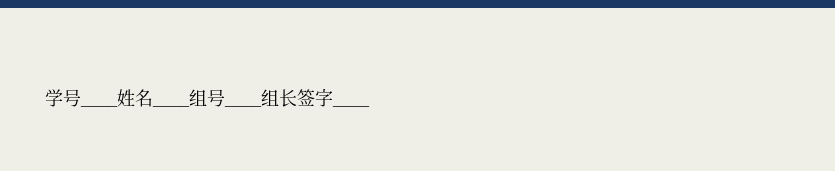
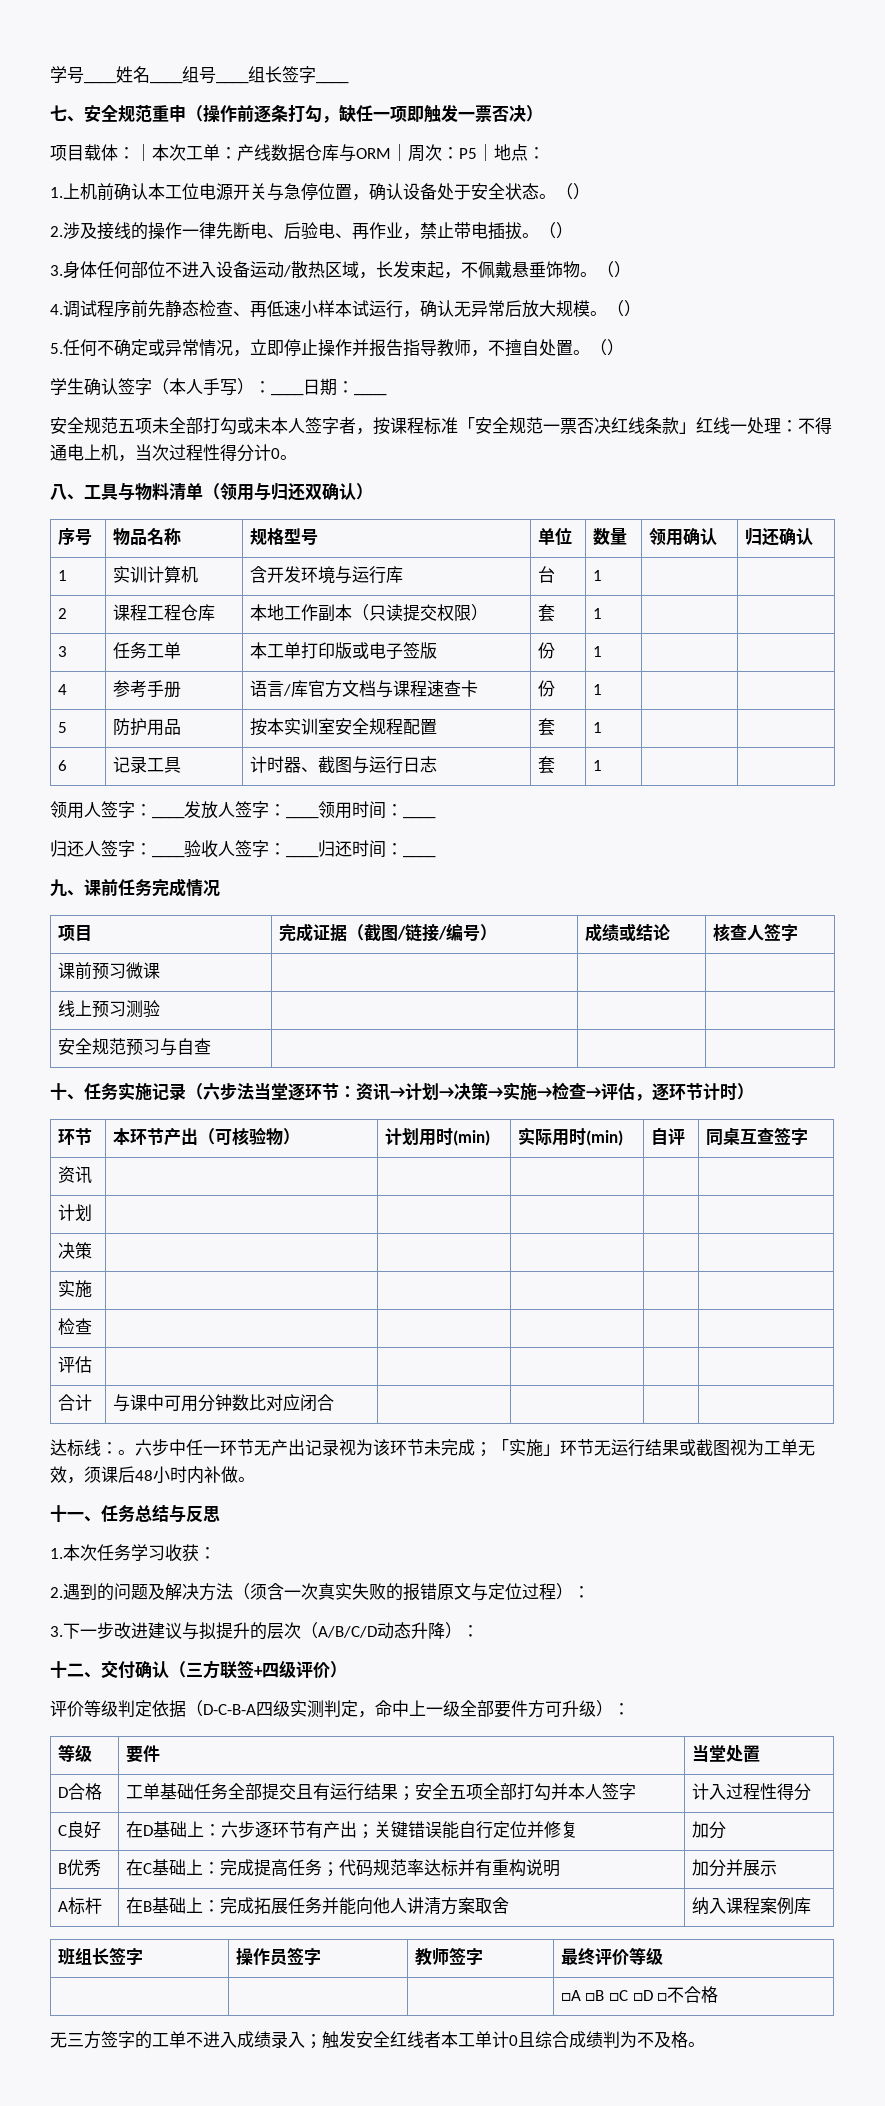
(370, 106) none -> [50,104,543,123] [50,144,545,162] [50,183,590,201] [50,222,573,240] [50,261,631,279] [50,300,641,318] [50,339,624,357] [50,378,271,396] [271,378,354,396] [354,393,387,396] [50,417,832,435] [50,444,297,462] [50,482,373,501] [57,528,92,545] [112,528,181,546] [249,528,318,545] [537,528,572,545] [592,528,627,545] [648,528,717,546] [744,527,813,546] [57,570,67,581] [112,566,198,583] [249,566,403,584] [537,566,555,583] [592,570,602,581] [57,608,67,619] [112,604,215,621] [249,604,488,622] [537,604,555,622] [592,608,602,619] [57,646,67,657] [112,642,181,659] [249,642,437,660] [537,642,555,659] [592,646,602,657] [57,684,67,695] [112,680,181,698] [249,680,478,698] [537,680,555,697] [592,684,602,695] [57,722,67,733] [112,718,181,736] [249,718,437,736] [537,718,555,736] [592,722,602,733] [57,760,67,771] [112,756,181,773] [249,756,437,774] [537,756,555,774] [592,760,602,771] [50,801,152,819] [152,801,286,819] [286,801,403,819] [403,816,436,819] [50,840,152,857] [152,840,286,858] [286,840,403,858] [403,855,436,858] [50,878,220,897] [57,925,92,941] [278,923,497,942] [584,923,670,942] [712,923,798,942] [57,962,160,980] [57,1000,160,1018] [57,1038,211,1056] [50,1082,754,1101] [57,1128,92,1145] [112,1127,300,1146] [384,1128,490,1146] [517,1127,623,1146] [650,1127,685,1145] [705,1127,808,1146] [57,1166,92,1184] [57,1204,92,1221] [57,1242,92,1259] [57,1280,92,1298] [57,1318,92,1335] [57,1356,92,1373] [57,1394,92,1411] [112,1394,334,1412] [50,1439,815,1457] [50,1466,255,1484] [50,1504,220,1522] [50,1544,216,1562] [50,1583,590,1601] [50,1622,479,1640] [50,1660,347,1679] [50,1700,630,1718] [57,1744,92,1763] [125,1745,160,1763] [691,1745,760,1763] [57,1783,102,1800] [125,1783,636,1801] [691,1783,811,1801] [57,1821,101,1839] [125,1821,578,1839] [691,1821,726,1839] [57,1859,101,1877] [125,1859,560,1877] [691,1859,777,1877] [57,1897,102,1915] [125,1897,509,1915] [691,1897,811,1915] [57,1947,143,1965] [235,1947,321,1966] [414,1947,483,1966] [560,1947,663,1966] [560,1986,719,2003] [50,2031,705,2049] // 七、安全规范重申（操作前逐条打勾，缺任一项即触发一票否决） // 项目载体：｜本次工单：产线数据仓库与ORM｜周次：P5｜地点： // 1.上机前确认本工位电源开关与急停位置，确认设备处于安全状态。（） // 2.涉及接线的操作一律先断电、后验电、再作业，禁止带电插拔。（） // 3.身体任何部位不进入设备运动/散热区域，长发束起，不佩戴悬垂饰物。（） // 4.调试程序前先静态检查、再低速小样本试运行，确认无异常后放大规模。（） // 5.任何不确定或异常情况，立即停止操作并报告指导教师，不擅自处置。（） // 学生确认签字（本人手写）：____日期：____ // 安全规范五项未全部打勾或未本人签字者，按课程标准「安全规范一票否决红线条款」红线一处理：不得通电上机，当次过程性得分计0。 // 八、工具与物料清单（领用与归还双确认） // 序号 | 物品名称 | 规格型号 | 单位 | 数量 | 领用确认 | 归还确认 // 1 | 实训计算机 | 含开发环境与运行库 | 台 | 1 | | // 2 | 课程工程仓库 | 本地工作副本（只读提交权限） | 套 | 1 | | // 3 | 任务工单 | 本工单打印版或电子签版 | 份 | 1 | | // 4 | 参考手册 | 语言/库官方文档与课程速查卡 | 份 | 1 | | // 5 | 防护用品 | 按本实训室安全规程配置 | 套 | 1 | | // 6 | 记录工具 | 计时器、截图与运行日志 | 套 | 1 | | // 领用人签字：____发放人签字：____领用时间：____ // 归还人签字：____验收人签字：____归还时间：____ // 九、课前任务完成情况 // 项目 | 完成证据（截图/链接/编号） | 成绩或结论 | 核查人签字 // 课前预习微课 | | | // 线上预习测验 | | | // 安全规范预习与自查 | | | // 十、任务实施记录（六步法当堂逐环节：资讯→计划→决策→实施→检查→评估，逐环节计时） // 环节 | 本环节产出（可核验物） | 计划用时(min) | 实际用时(min) | 自评 | 同桌互查签字 // 资讯 | | | | | // 计划 | | | | | // 决策 | | | | | // 实施 | | | | | // 检查 | | | | | // 评估 | | | | | // 合计 | 与课中可用分钟数比对应闭合 | | | | // 达标线：。六步中任一环节无产出记录视为该环节未完成；「实施」环节无运行结果或截图视为工单无效，须课后48小时内补做。 // 十一、任务总结与反思 // 1.本次任务学习收获： // 2.遇到的问题及解决方法（须含一次真实失败的报错原文与定位过程）： // 3.下一步改进建议与拟提升的层次（A/B/C/D动态升降）： // 十二、交付确认（三方联签+四级评价） // 评价等级判定依据（D-C-B-A四级实测判定，命中上一级全部要件方可升级）： // 等级 | 要件 | 当堂处置 // D合格 | 工单基础任务全部提交且有运行结果；安全五项全部打勾并本人签字 | 计入过程性得分 // C良好 | 在D基础上：六步逐环节有产出；关键错误能自行定位并修复 | 加分 // B优秀 | 在C基础上：完成提高任务；代码规范率达标并有重构说明 | 加分并展示 // A标杆 | 在B基础上：完成拓展任务并能向他人讲清方案取舍 | 纳入课程案例库 // 班组长签字 | 操作员签字 | 教师签字 | 最终评价等级 // | | | □A □B □C □D □不合格 // 无三方签字的工单不进入成绩录入；触发安全红线者本工单计0且综合成绩判为不及格。

